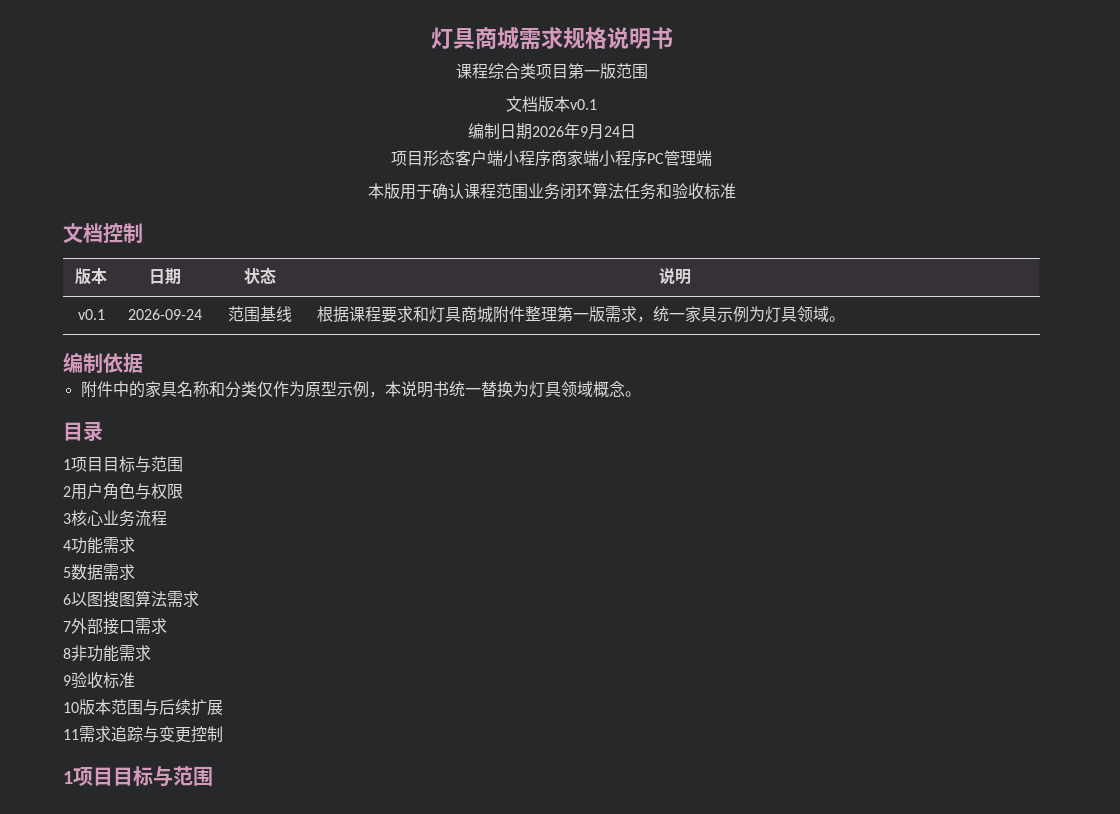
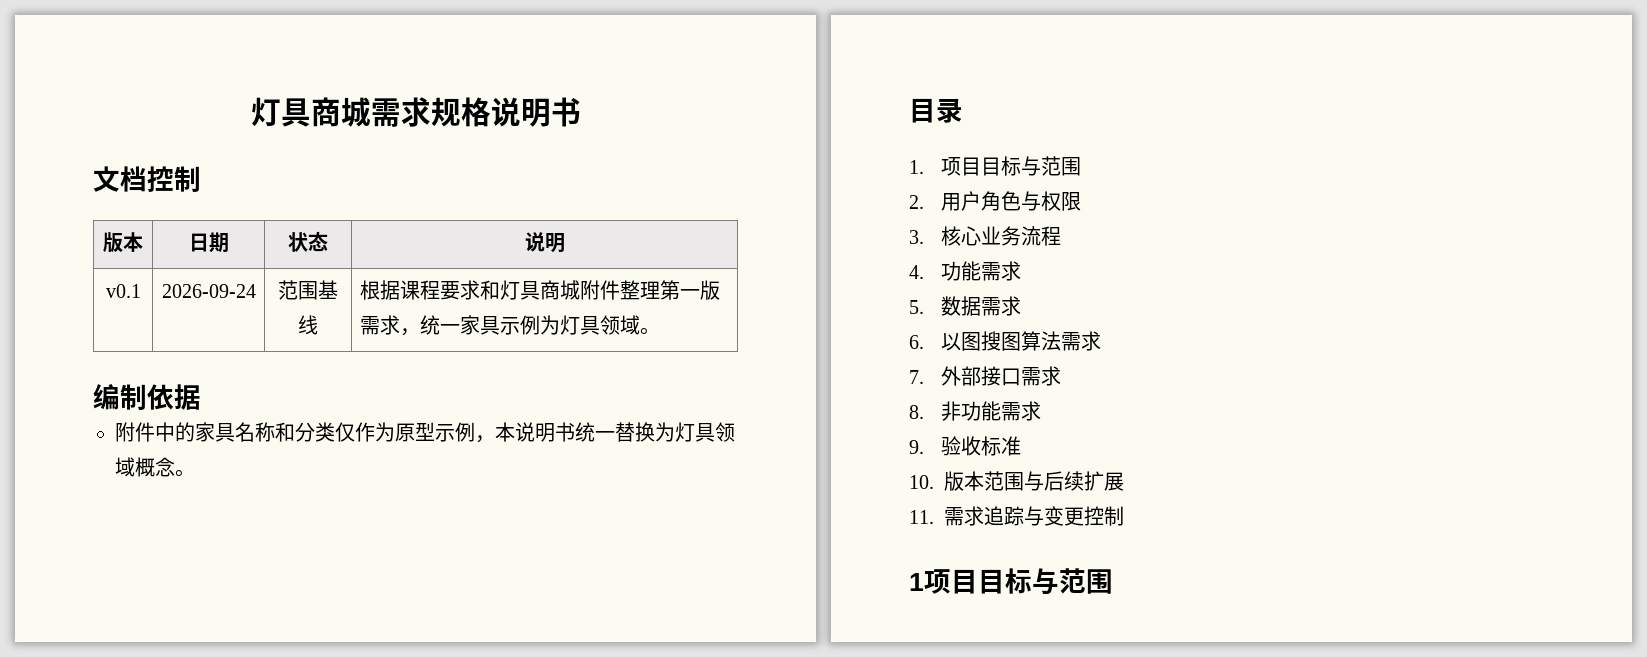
[455,63,648,80] [506,96,597,112] [467,123,636,140] [391,150,712,167] [367,182,736,200] // 课程综合类项目第一版范围 // 文档版本v0.1 // 编制日期2026年9月24日 // 项目形态客户端小程序商家端小程序PC管理端 // 本版用于确认课程范围业务闭环算法任务和验收标准 -> (581, 112) none
[63,459,71,470] 1 -> [909,160,924,174] 1.
[63,486,71,497] 2 -> [909,195,924,209] 2.
[63,513,71,524] 3 -> [909,230,924,244] 3.
[63,537,135,554] [63,567,71,578] 4功能需求 // 5 -> [909,261,1022,281] [909,300,924,314] 4.功能需求 // 5.
[63,594,71,605] 6 -> [909,335,924,349] 6.
[63,621,71,632] 7 -> [909,370,924,384] 7.
[63,648,71,659] 8 -> [909,405,924,419] 8.
[63,672,135,689] [63,702,79,713] 9验收标准 // 10 -> [909,436,1022,456] [909,475,934,489] 9.验收标准 // 10.
[63,729,79,740] 11 -> [909,510,934,524] 11.

